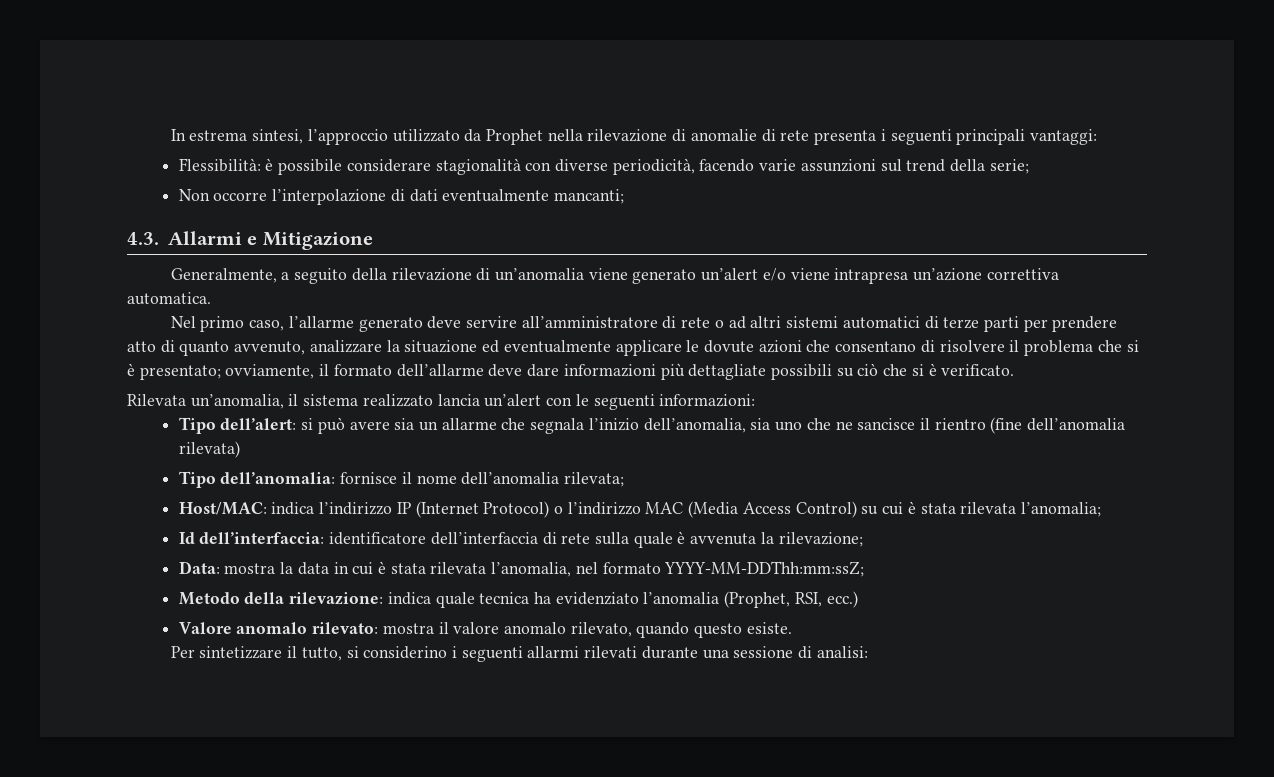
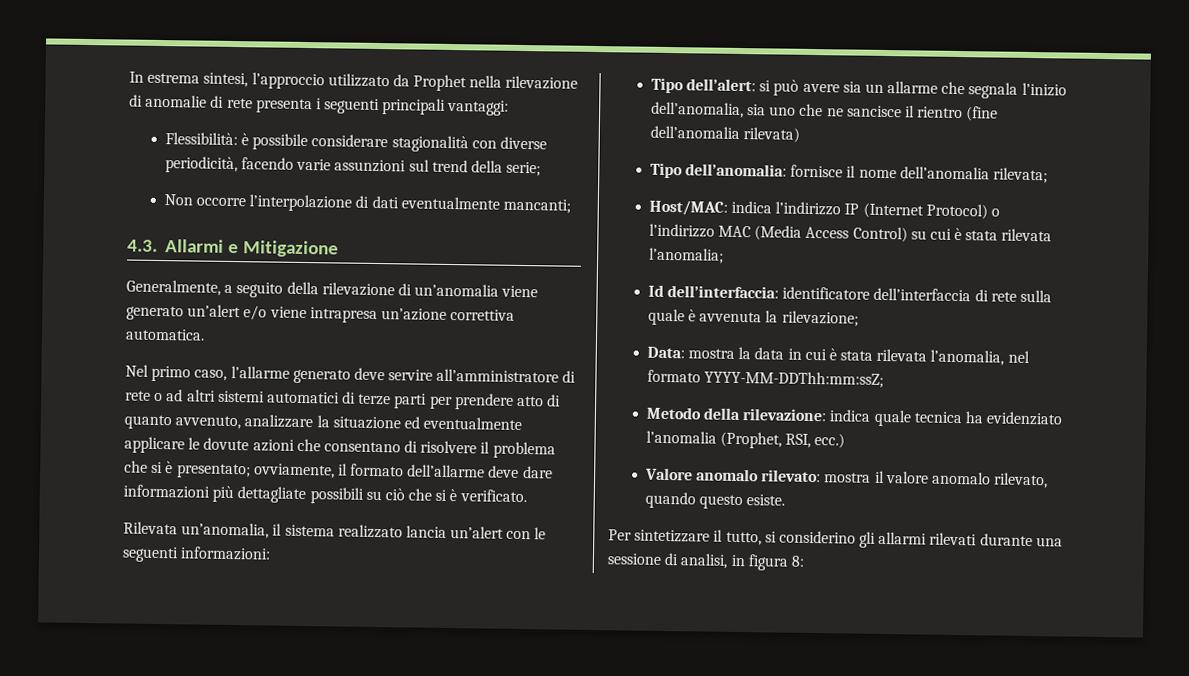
[451,646,523,662] i seguenti -> [859,531,877,548] gli
[816,646,868,658] analisi: -> [680,553,805,571] analisi, in figura 8:

